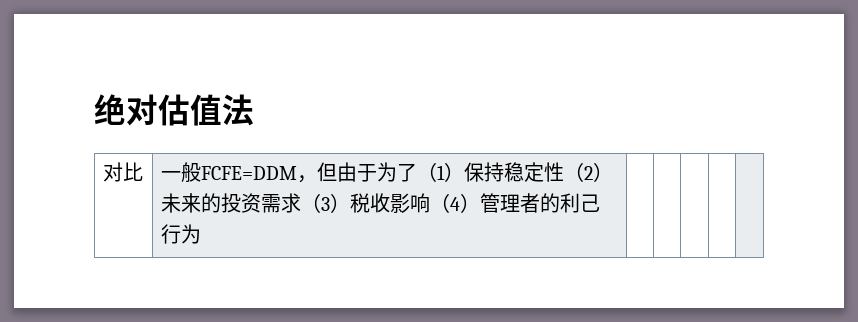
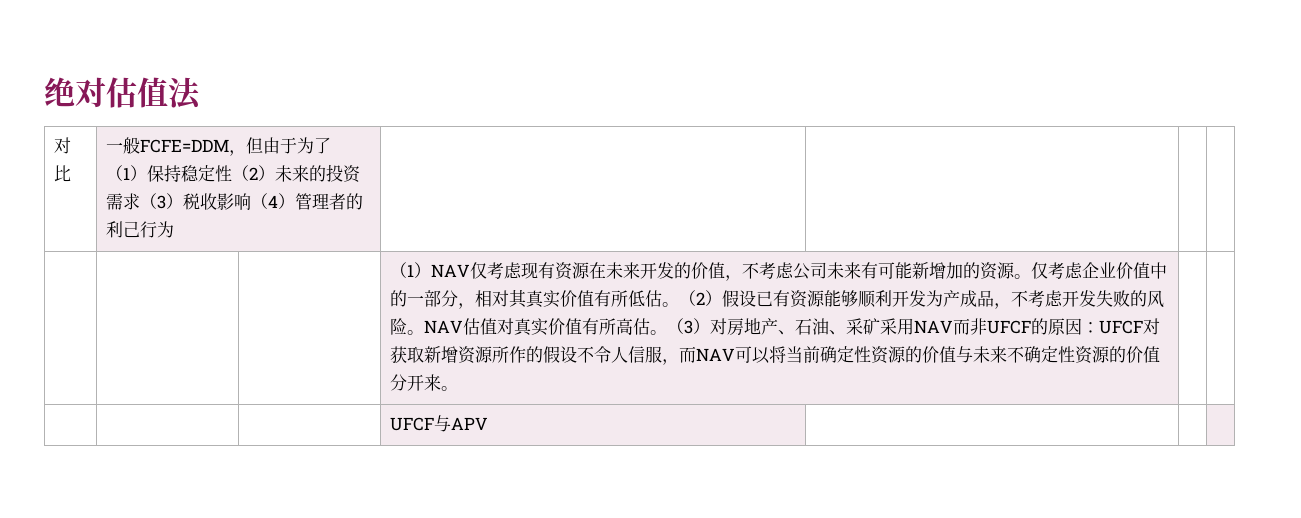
(201, 234) none -> [389,262,1167,281] [389,289,1164,309] [389,318,1160,336] [389,346,1160,365] [389,374,458,391] [389,415,488,432] // | | | （1）NAV仅考虑现有资源在未来开发的价值，不考虑公司未来有可能新增加的资源。仅考虑企业价值中的一部分，相对其真实价值有所低估。（2）假设已有资源能够顺利开发为产成品，不考虑开发失败的风险。NAV估值对真实价值有所高估。（3）对房地产、石油、采矿采用NAV而非UFCF的原因：UFCF对获取新增资源所作的假设不令人信服，而NAV可以将当前确定性资源的价值与未来不确定性资源的价值分开来。 | | // | | | UFCF与APV | |

